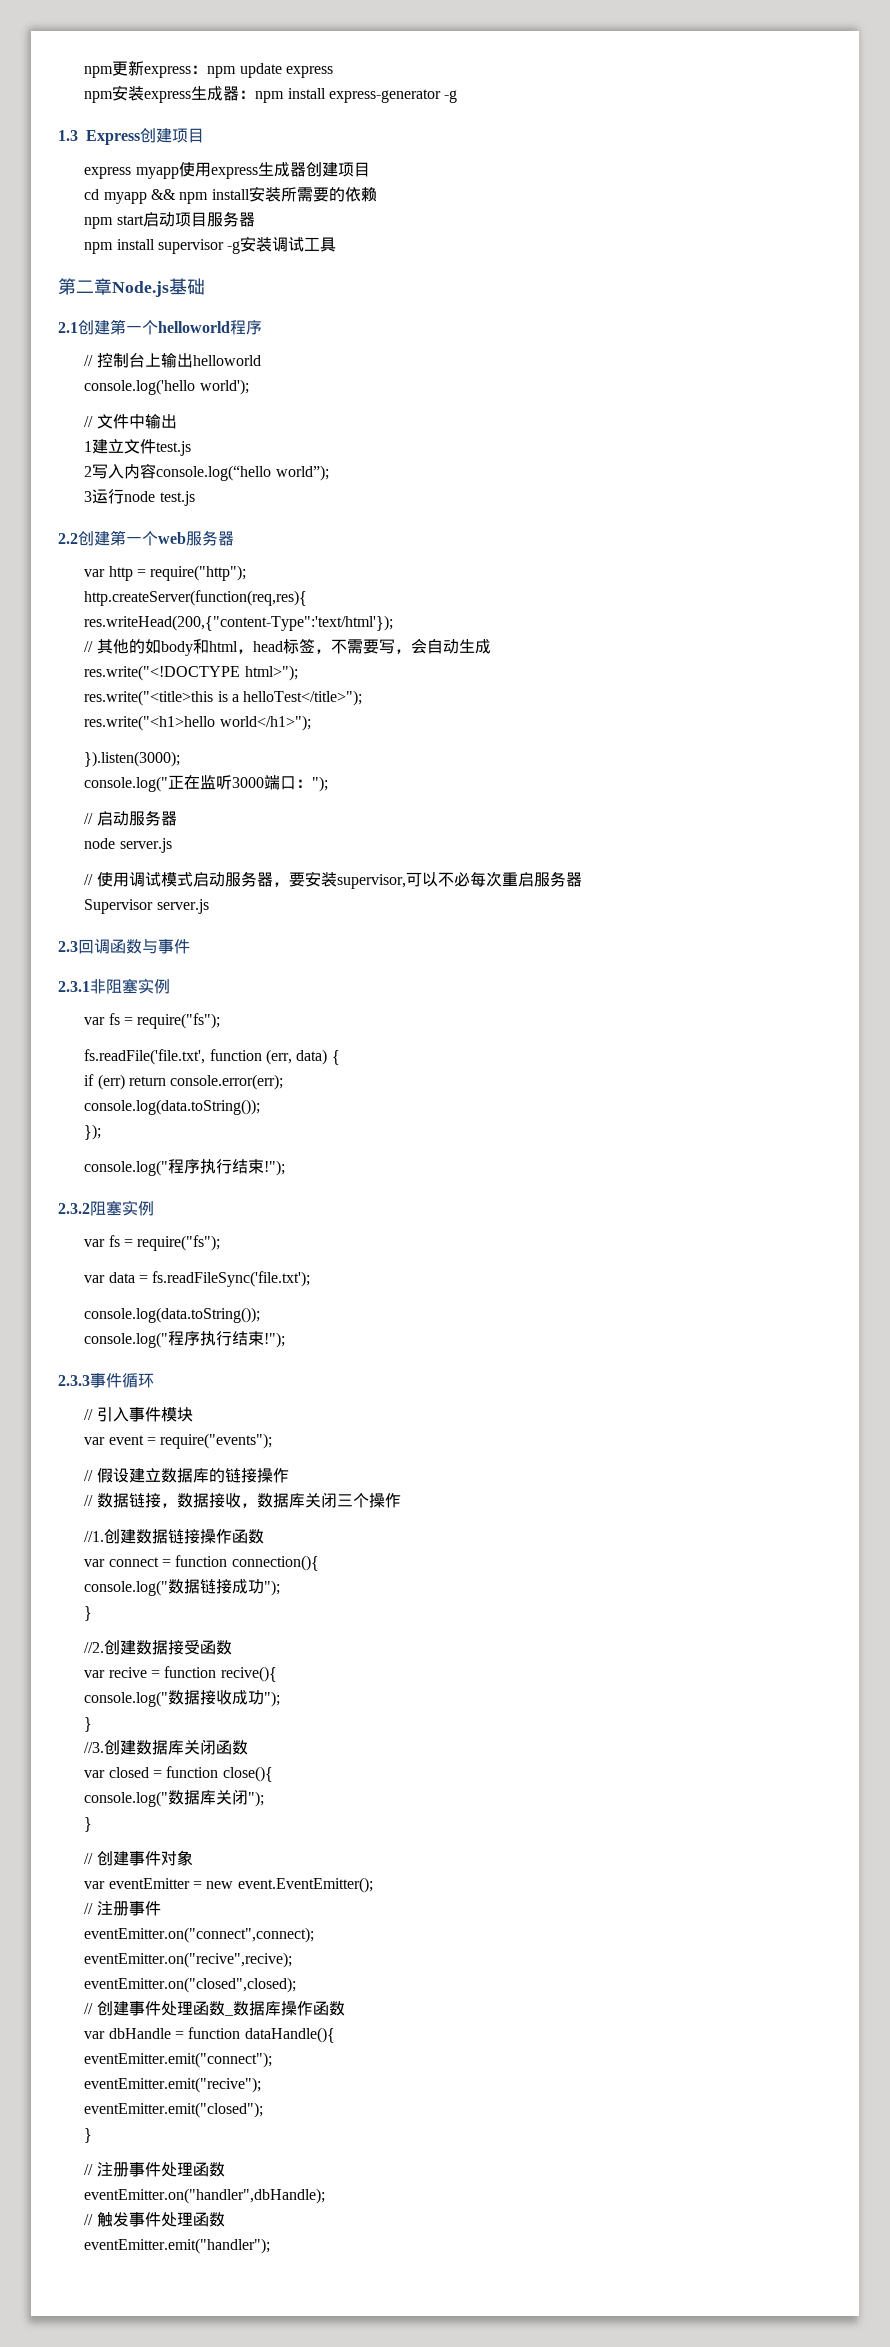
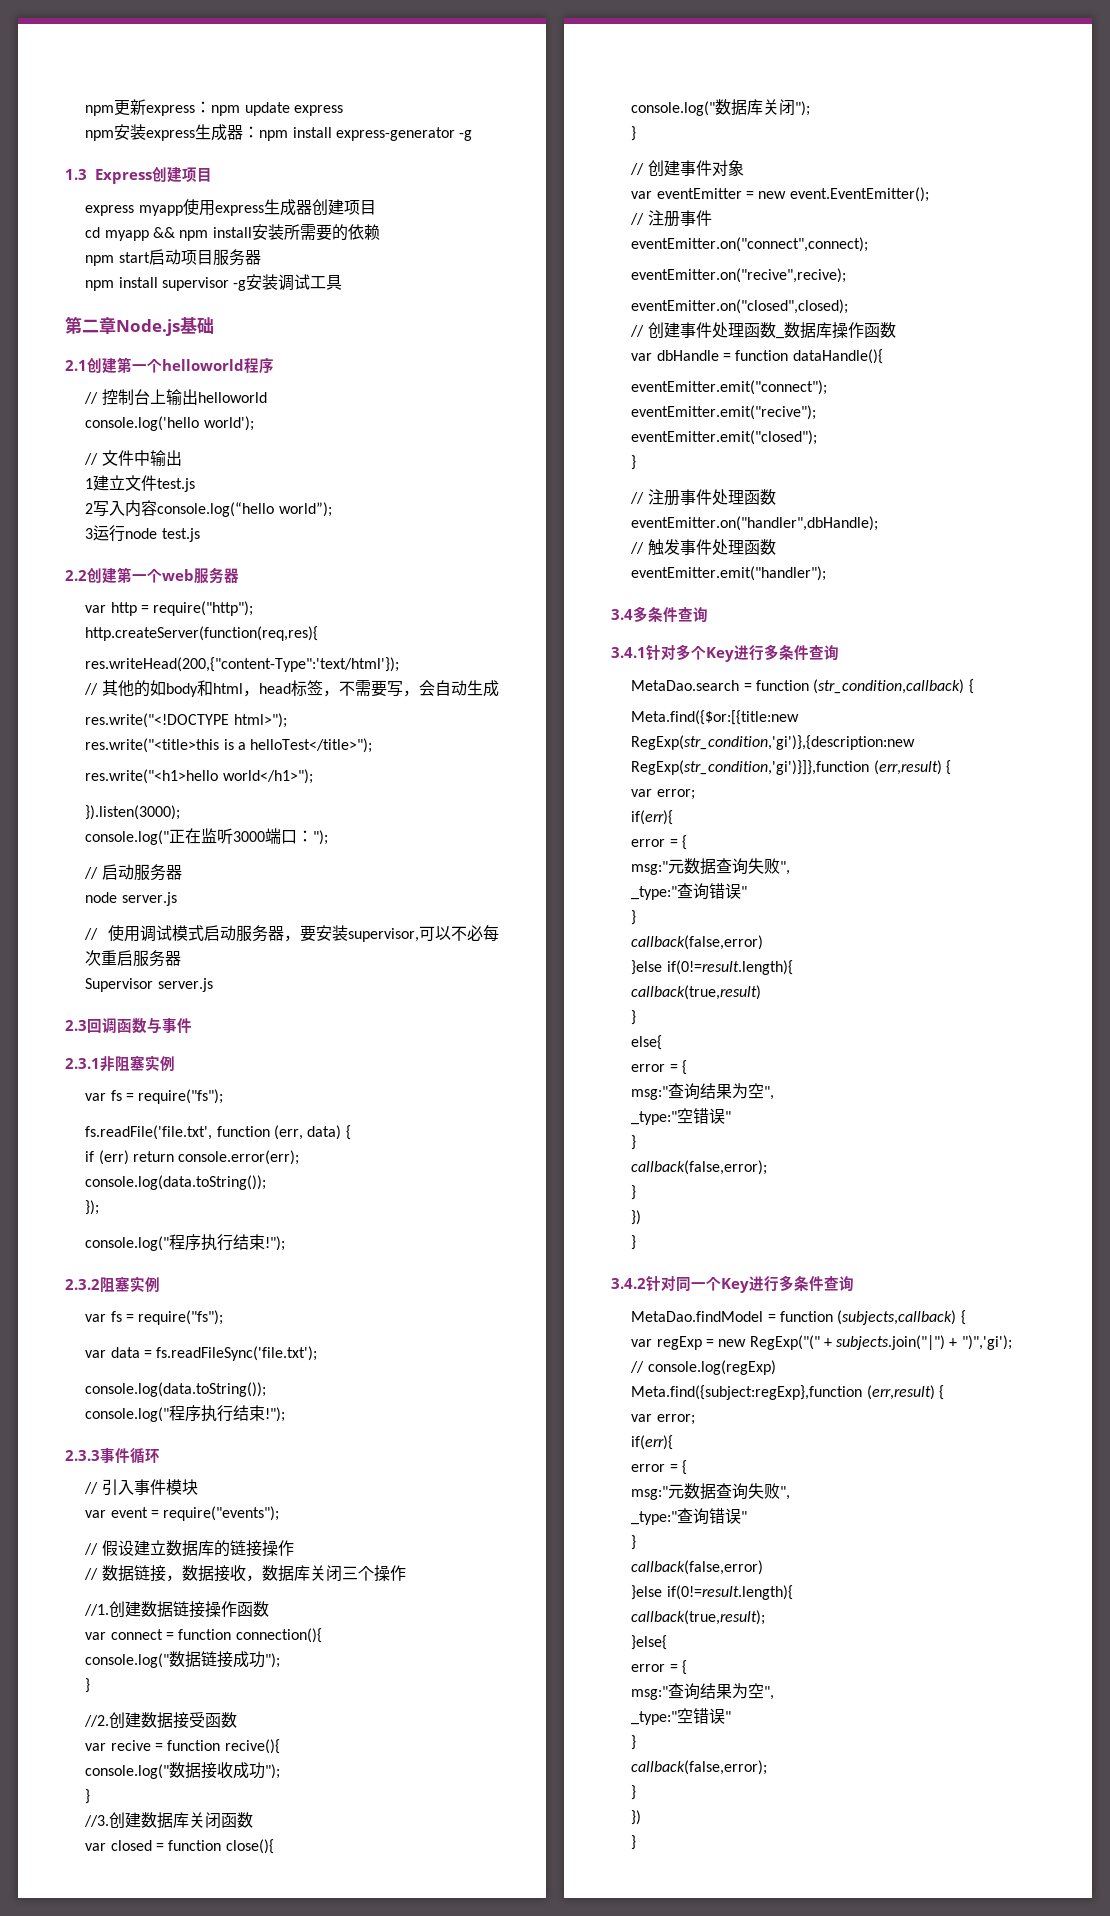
(271, 2246) none -> [611,606,708,623] [611,644,839,662] [631,679,974,694] [631,710,800,725] [631,735,916,750] [631,760,951,775] [631,789,695,800] [631,810,674,825] [631,835,687,850] [631,858,791,875] [631,883,748,900] [631,910,637,925] [631,935,764,950] [631,960,793,975] [631,985,762,1000] [631,1010,637,1025] [631,1035,663,1050] [631,1060,687,1075] [631,1083,775,1100] [631,1108,732,1125] [631,1135,637,1150] [631,1160,768,1175] [631,1185,637,1200] [631,1210,642,1225] [631,1235,637,1250] [611,1275,854,1293] [631,1310,966,1325] [631,1335,1012,1350] [630,1360,776,1375] [631,1385,944,1400] [631,1414,695,1425] [631,1435,674,1450] [631,1460,687,1475] [631,1483,791,1500] [631,1508,748,1525] [631,1535,637,1550] [631,1560,764,1575] [631,1585,793,1600] [631,1610,766,1625] [631,1635,668,1650] [631,1660,687,1675] [631,1683,775,1700] [631,1708,732,1725] [631,1735,637,1750] [631,1760,768,1775] [631,1785,637,1800] [631,1810,642,1825] [631,1835,637,1850] // 3.4多条件查询 // 3.4.1针对多个Key进行多条件查询 // MetaDao.search = function (str_condition,callback) { // Meta.find({$or:[{title:new RegExp(str_condition,'gi')},{description:new RegExp(str_condition,'gi')}]},function (err,result) { // var error; // if(err){ // error = { // msg:"元数据查询失败", // _type:"查询错误" // } // callback(false,error) // }else if(0!=result.length){ // callback(true,result) // } // else{ // error = { // msg:"查询结果为空", // _type:"空错误" // } // callback(false,error); // } // }) // } // 3.4.2针对同一个Key进行多条件查询 // MetaDao.findModel = function (subjects,callback) { // var regExp = new RegExp("(" + subjects.join("|") + ")",'gi'); // // console.log(regExp) // Meta.find({subject:regExp},function (err,result) { // var error; // if(err){ // error = { // msg:"元数据查询失败", // _type:"查询错误" // } // callback(false,error) // }else if(0!=result.length){ // callback(true,result); // }else{ // error = { // msg:"查询结果为空", // _type:"空错误" // } // callback(false,error); // } // }) // }

